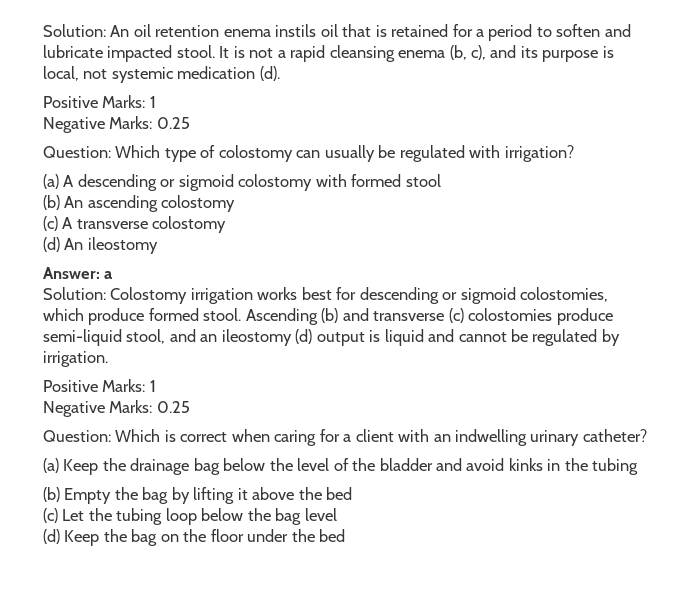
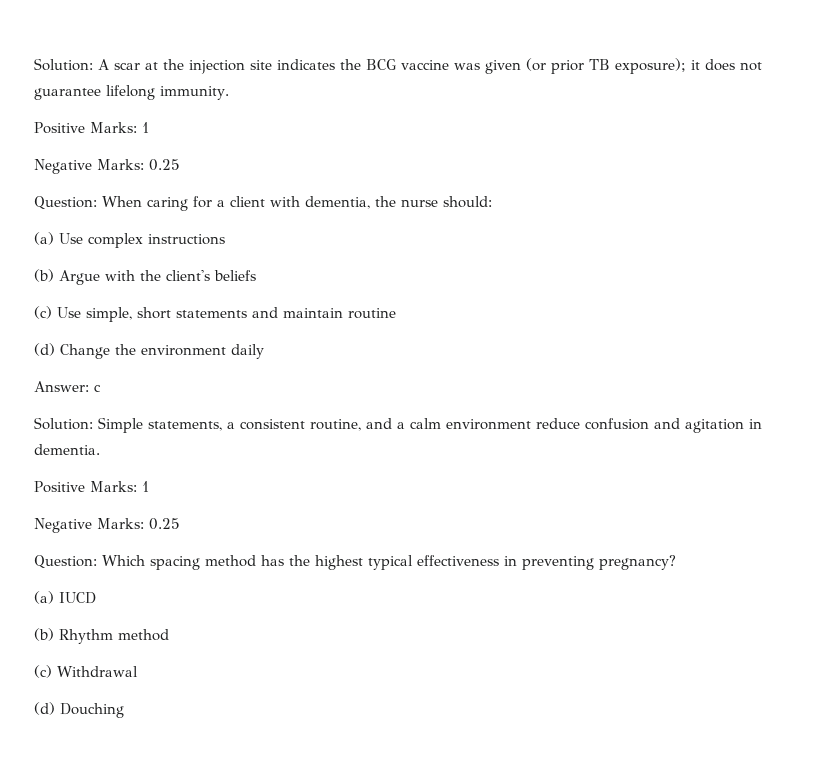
[43,24,631,41] [43,45,614,62] [43,66,280,83] [43,95,156,108] [43,116,190,133] [43,145,574,162] [43,174,441,191] [43,195,236,212] [43,216,227,233] [43,237,158,254] [43,267,114,279] [43,287,609,304] [43,308,613,325] [43,329,620,346] [43,351,108,367] [43,379,156,392] [43,400,190,417] [43,429,647,446] [43,458,639,475] [43,487,353,504] [43,508,337,525] [43,529,346,546] Solution: An oil retention enema instils oil that is retained for a period to soften and lubricate impacted stool. It is not a rapid cleansing enema (b, c), and its purpose is local, not systemic medication (d). // Positive Marks: 1 // Negative Marks: 0.25 // Question: Which type of colostomy can usually be regulated with irrigation? // (a) A descending or sigmoid colostomy with formed stool // (b) An ascending colostomy // (c) A transverse colostomy // (d) An ileostomy // Answer: a // Solution: Colostomy irrigation works best for descending or sigmoid colostomies, which produce formed stool. Ascending (b) and transverse (c) colostomies produce semi-liquid stool, and an ileostomy (d) output is liquid and cannot be regulated by irrigation. // Positive Marks: 1 // Negative Marks: 0.25 // Question: Which is correct when caring for a client with an indwelling urinary catheter? // (a) Keep the drainage bag below the level of the bladder and avoid kinks in the tubing // (b) Empty the bag by lifting it above the bed // (c) Let the tubing loop below the bag level // (d) Keep the bag on the floor under the bed -> [34,58,762,74] [34,85,229,100] [34,122,149,134] [34,159,180,174] [34,196,492,211] [34,232,225,248] [34,269,256,285] [34,306,396,322] [34,343,264,359] [34,381,101,392] [34,417,762,433] [34,444,100,455] [34,481,149,493] [34,518,180,533] [34,555,676,570] [34,591,96,604] [34,628,169,644] [34,665,138,678] [34,702,124,718] Solution: A scar at the injection site indicates the BCG vaccine was given (or prior TB exposure); it does not guarantee lifelong immunity. // Positive Marks: 1 // Negative Marks: 0.25 // Question: When caring for a client with dementia, the nurse should: // (a) Use complex instructions // (b) Argue with the client's beliefs // (c) Use simple, short statements and maintain routine // (d) Change the environment daily // Answer: c // Solution: Simple statements, a consistent routine, and a calm environment reduce confusion and agitation in dementia. // Positive Marks: 1 // Negative Marks: 0.25 // Question: Which spacing method has the highest typical effectiveness in preventing pregnancy? // (a) IUCD // (b) Rhythm method // (c) Withdrawal // (d) Douching

